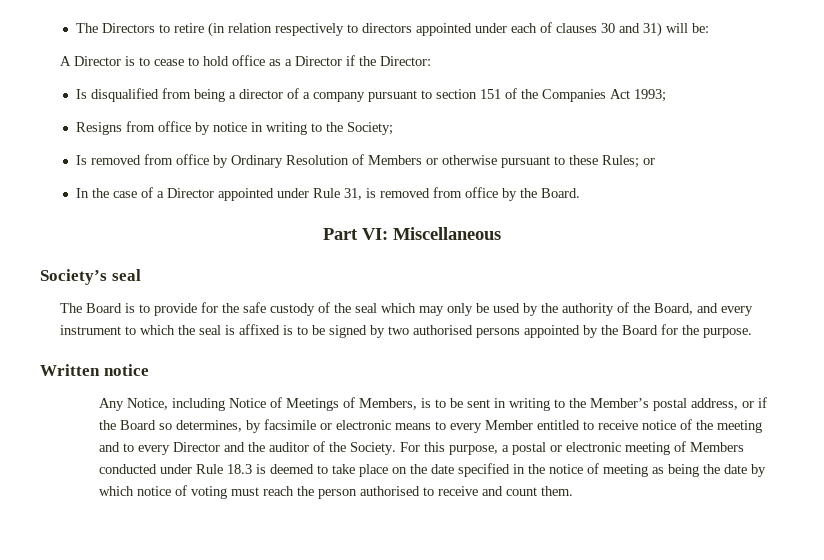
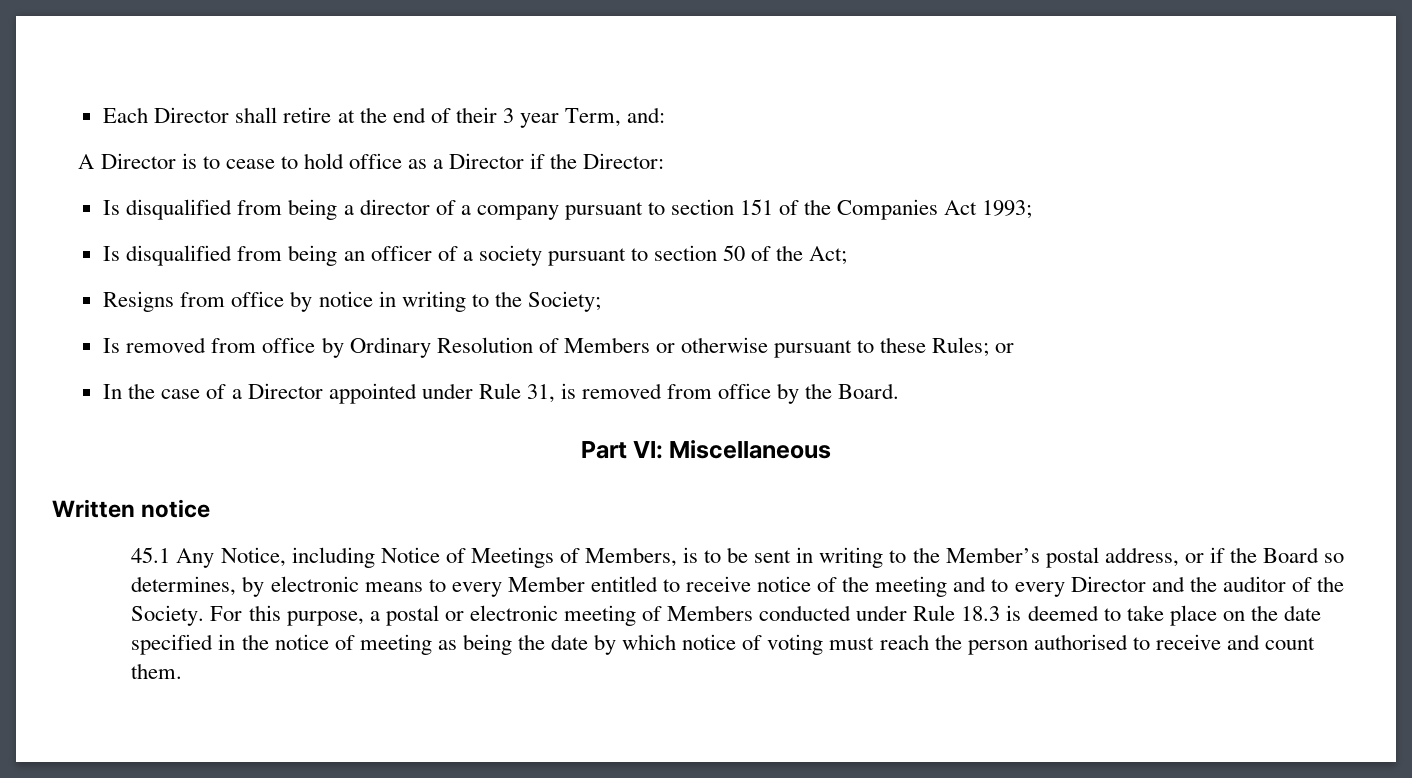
[75,22,709,37] The Directors to retire (in relation respectively to directors appointed under each of clauses 30 and 31) will be: -> [103,107,666,128] Each Director shall retire at the end of their 3 year Term, and:
(666, 95) none -> [103,245,848,266] // Is disqualified from being an officer of a society pursuant to section 50 of the Act;
[40,269,141,285] [59,302,753,316] [59,324,752,338] // Society’s seal // The Board is to provide for the safe custody of the seal which may only be used by the authority of the Board, and every instrument to which the seal is affixed is to be signed by two authorised persons appointed by the Board for the purpose. -> (832, 449) none
(149, 370) none -> [131,547,171,563] 45.1
[264,419,333,430] facsimile or -> (265, 586) none

